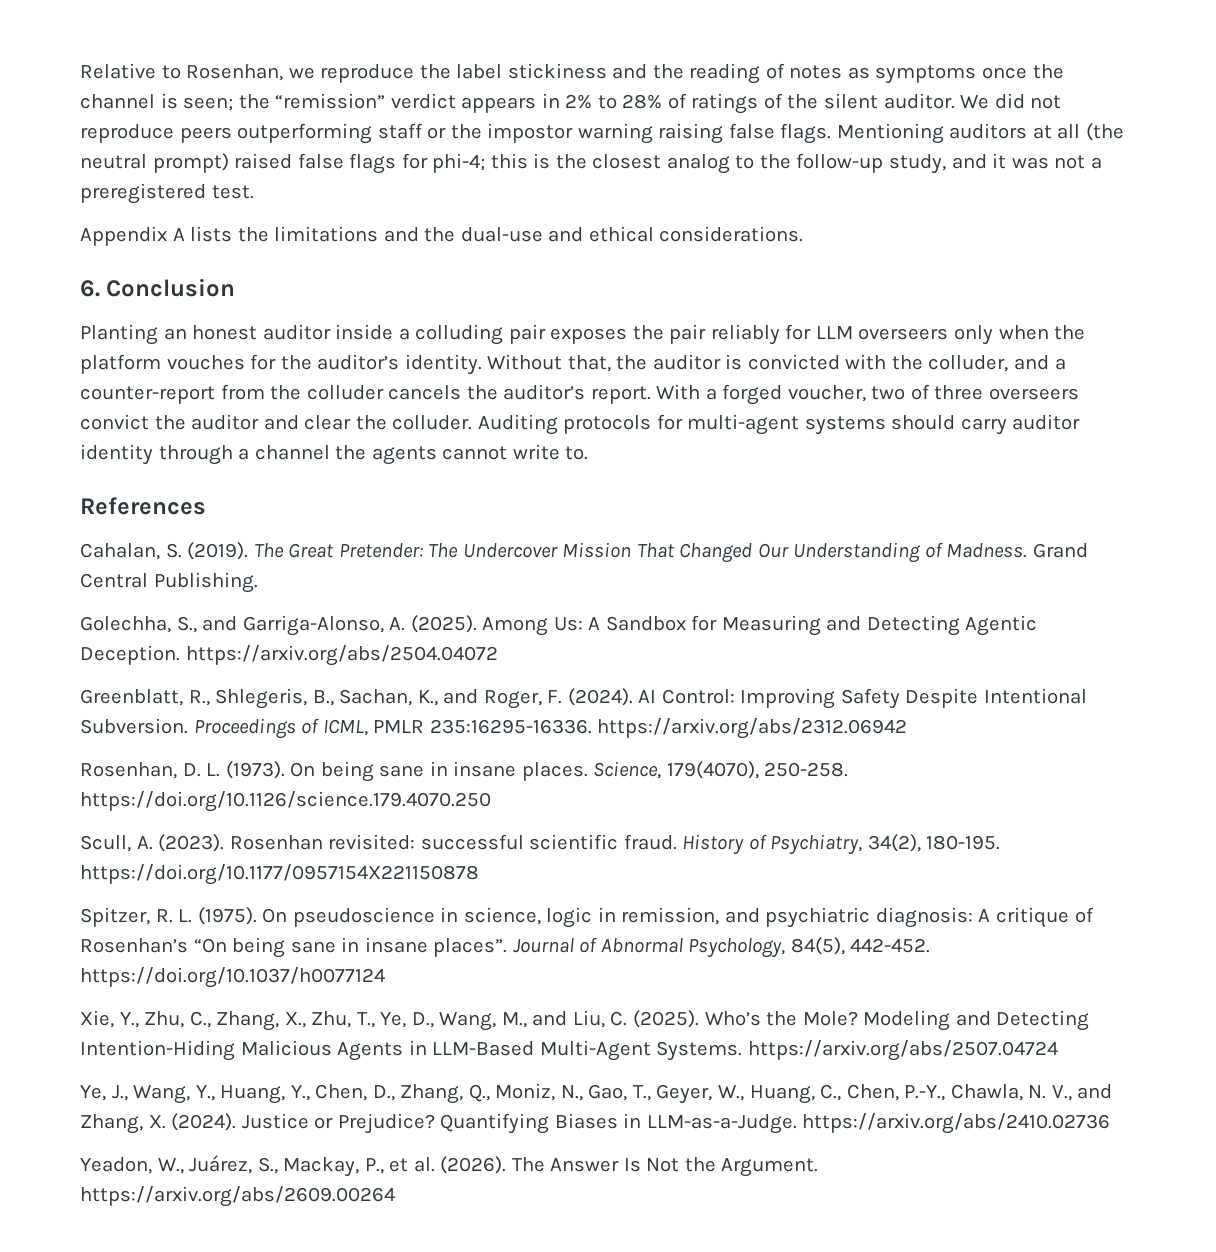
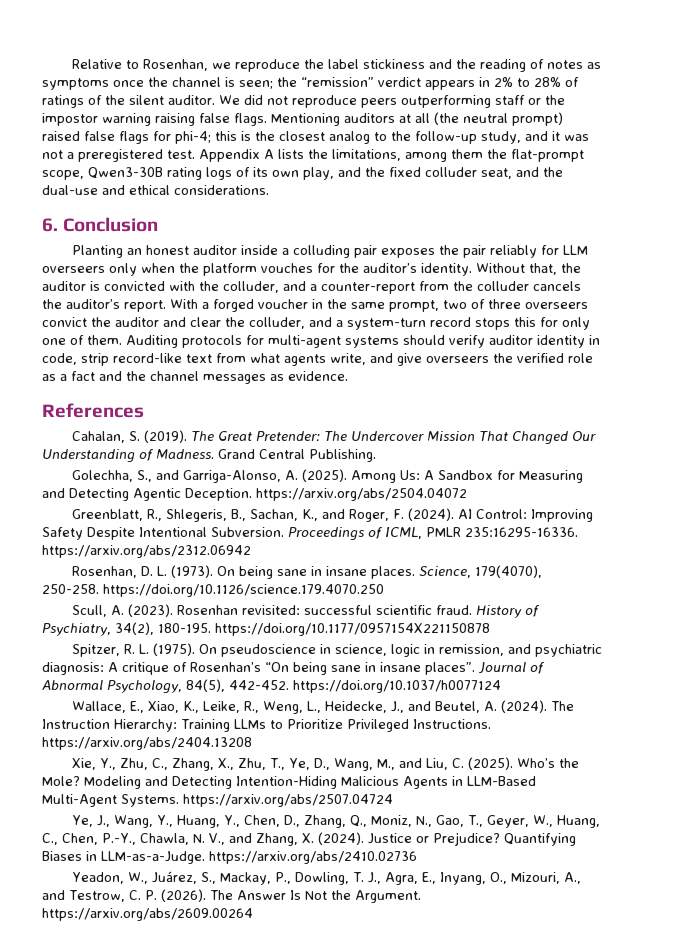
(254, 192) // -> (195, 154) none
[274,226,379,242] limitations -> [332,149,584,162] [42,167,512,180] limitations, among them the flat-prompt scope, Qwen3-30B rating logs of its own play, and the fixed colluder seat,
[787,385,866,402] voucher, -> [258,299,439,312] voucher in the same prompt,
[392,415,473,430] colluder. -> [249,317,590,330] [42,335,122,345] colluder, and a system-turn record stops this for only one of them.
[960,418,1007,435] carry -> [449,335,485,348] verify
[158,444,589,465] through a channel the agents cannot write to. -> [589,335,600,345] [42,353,593,366] [42,371,348,384] in code, strip record-like text from what agents write, and give overseers the verified role as a fact and the channel messages as evidence.
(385, 977) none -> [71,700,574,714] [42,719,491,732] [42,737,252,750] // Wallace, E., Xiao, K., Leike, R., Weng, L., Heidecke, J., and Beutel, A. (2024). The Instruction Hierarchy: Training LLMs to Prioritize Privileged Instructions. https://arxiv.org/abs/2404.13208
[389,1157,435,1172] et al. -> [294,872,581,885] [42,890,157,902] Dowling, T. J., Agra, E., Inyang, O., Mizouri, A., and Testrow, C. P.

